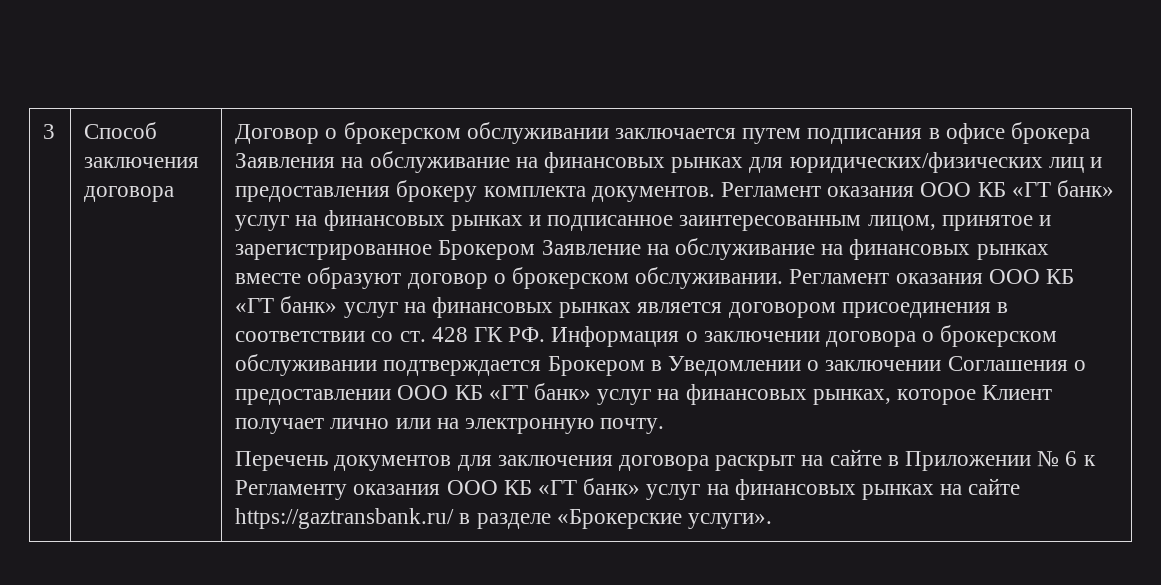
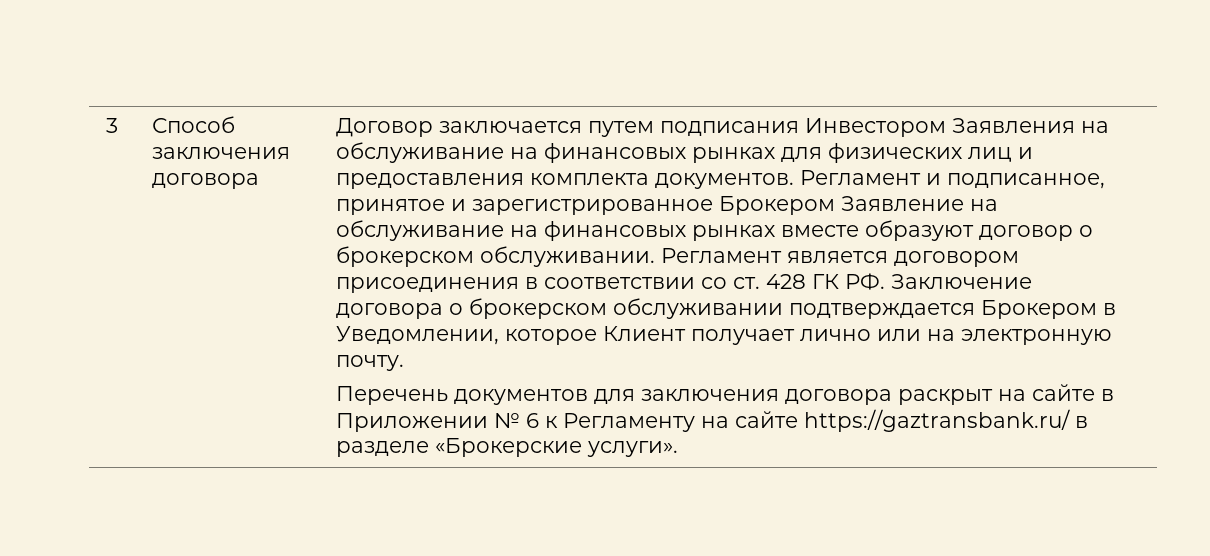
[325,122,1091,144] о брокерском обслуживании заключается путем подписания в офисе брокера -> [438,118,946,137] заключается путем подписания Инвестором
[789,152,1043,173] юридических/физических -> [827,143,962,163] физических
[396,180,478,202] брокеру -> (524, 181) none
[827,180,1115,197] [235,210,936,231] оказания ООО КБ «ГТ банк» услуг на финансовых рынках и подписанное заинтересованным лицом, -> [925,173,1105,189] и подписанное,
[895,269,1075,284] [235,296,632,318] оказания ООО КБ «ГТ банк» услуг на финансовых рынках -> (782, 255) none
[551,326,820,347] Информация о заключении -> [890,274,1032,289] Заключение
[667,356,1086,376] [235,383,891,405] Уведомлении о заключении Соглашения о предоставлении ООО КБ «ГТ банк» услуг на финансовых рынках, -> [335,326,499,345] Уведомлении,
[353,478,935,500] оказания ООО КБ «ГТ банк» услуг на финансовых рынках -> (695, 422) none

